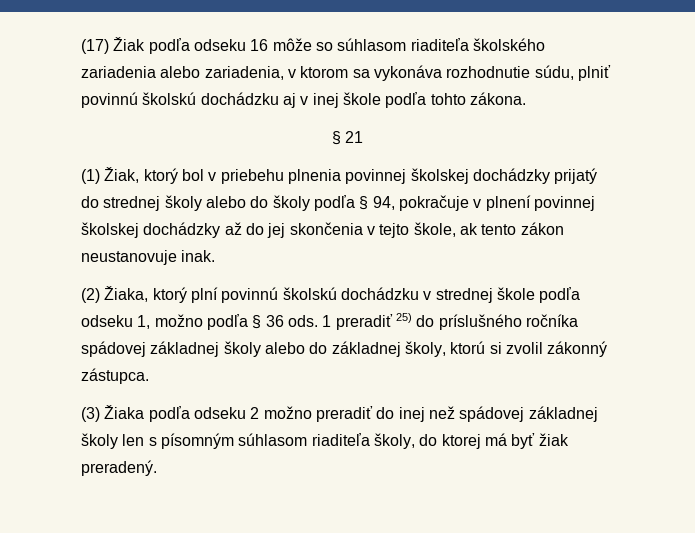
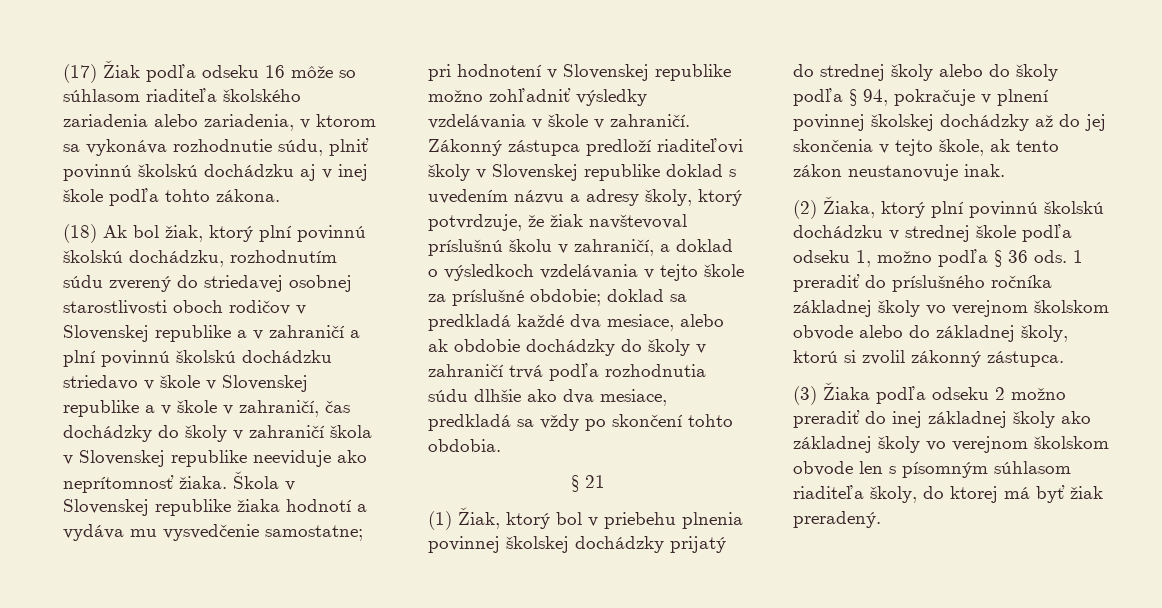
(526, 98) none -> [63,224,366,243] [63,250,337,267] [63,275,352,292] [63,300,306,315] [63,325,360,342] [63,350,332,367] [63,375,308,392] [63,400,350,417] [63,425,372,442] [63,450,367,467] [63,471,295,493] [63,499,367,516] [63,524,363,541] [428,64,731,81] [428,88,647,106] [428,114,690,129] [428,138,743,156] [428,164,736,181] [428,189,742,206] [428,214,687,231] [428,239,733,256] [428,264,744,281] [428,289,687,306] [428,314,724,331] [428,339,706,356] [428,363,706,381] [428,389,667,406] [428,414,733,431] [428,439,501,452] // (18) Ak bol žiak, ktorý plní povinnú školskú dochádzku, rozhodnutím súdu zverený do striedavej osobnej starostlivosti oboch rodičov v Slovenskej republike a v zahraničí a plní povinnú školskú dochádzku striedavo v škole v Slovenskej republike a v škole v zahraničí, čas dochádzky do školy v zahraničí škola v Slovenskej republike neeviduje ako neprítomnosť žiaka. Škola v Slovenskej republike žiaka hodnotí a vydáva mu vysvedčenie samostatne; pri hodnotení v Slovenskej republike možno zohľadniť výsledky vzdelávania v škole v zahraničí. Zákonný zástupca predloží riaditeľovi školy v Slovenskej republike doklad s uvedením názvu a adresy školy, ktorý potvrdzuje, že žiak navštevoval príslušnú školu v zahraničí, a doklad o výsledkoch vzdelávania v tejto škole za príslušné obdobie; doklad sa predkladá každé dva mesiace, alebo ak obdobie dochádzky do školy v zahraničí trvá podľa rozhodnutia súdu dlhšie ako dva mesiace, predkladá sa vždy po skončení tohto obdobia.
[395,313,412,323] 25) -> (860, 283) none
[81,341,261,357] spádovej základnej školy -> [793,300,1109,317] [793,325,853,340] základnej školy vo verejnom školskom obvode
[428,406,598,422] [81,433,118,449] než spádovej základnej školy -> [928,411,1091,428] [793,436,1109,453] [793,461,853,476] základnej školy ako základnej školy vo verejnom školskom obvode

